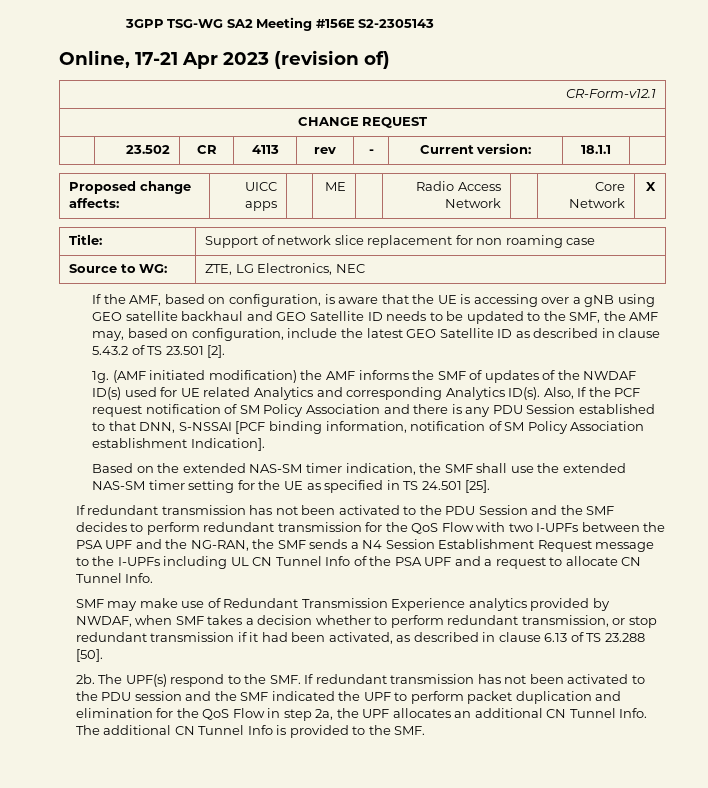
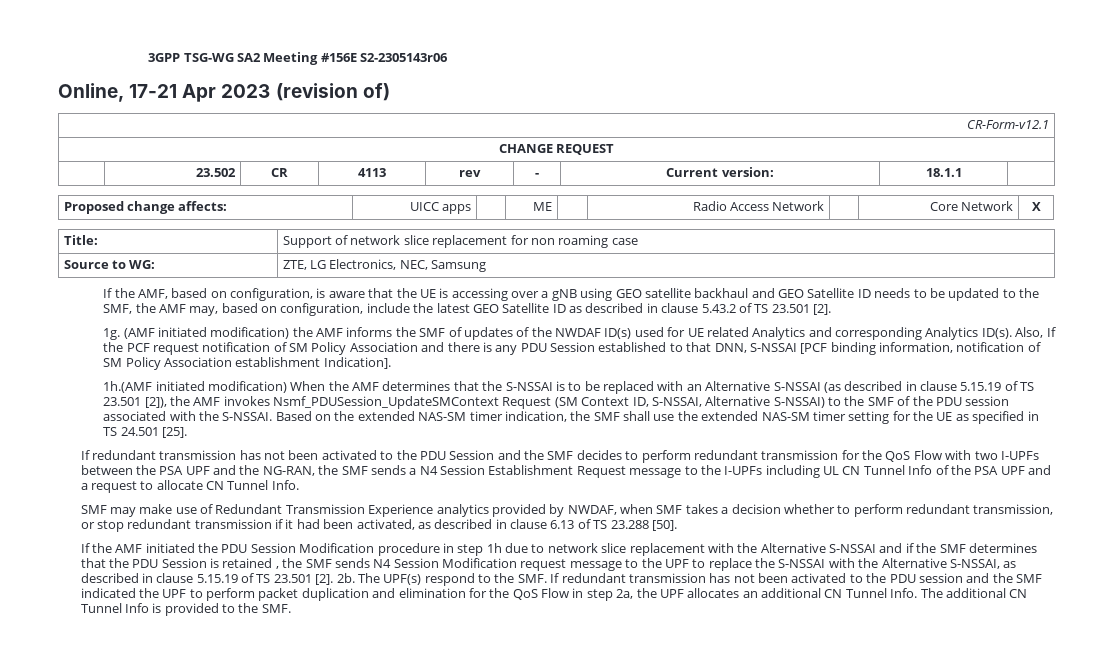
[358,19,435,28] S2-2305143 -> [360,53,449,62] S2-2305143r06
[335,264,365,273] NEC -> [399,260,487,272] NEC, Samsung
(265, 444) none -> [103,381,1035,394] [103,396,1010,409] [103,411,273,421] 1h.(AMF initiated modification) When the AMF determines that the S-NSSAI is to be replaced with an Alternative S-NSSAI (as described in clause 5.15.19 of TS 23.501 [2]), the AMF invokes Nsmf_PDUSession_UpdateSMContext Request (SM Context ID, S-NSSAI, Alternative S-NSSAI) to the SMF of the PDU session associated with the S-NSSAI.
(103, 655) none -> [80,543,1037,556] [80,558,1017,571] [80,573,334,585] If the AMF initiated the PDU Session Modification procedure in step 1h due to network slice replacement with the Alternative S-NSSAI and if the SMF determines that the PDU Session is retained , the SMF sends N4 Session Modification request message to the UPF to replace the S-NSSAI with the Alternative S-NSSAI, as described in clause 5.15.19 of TS 23.501 [2].

